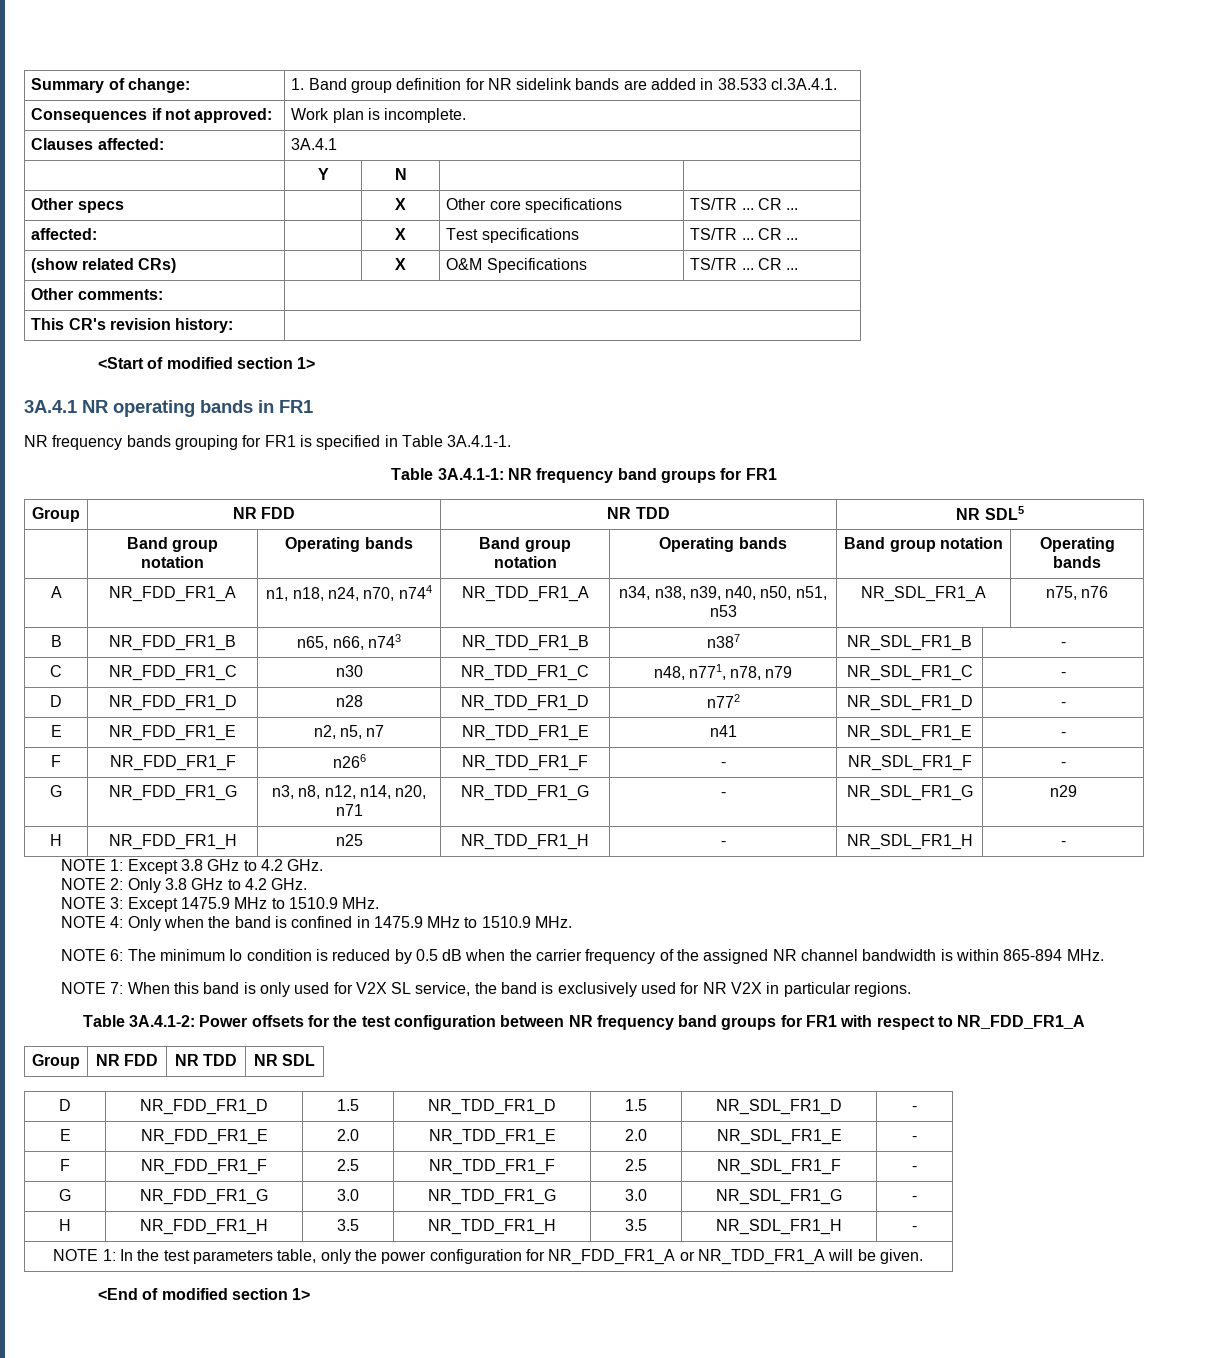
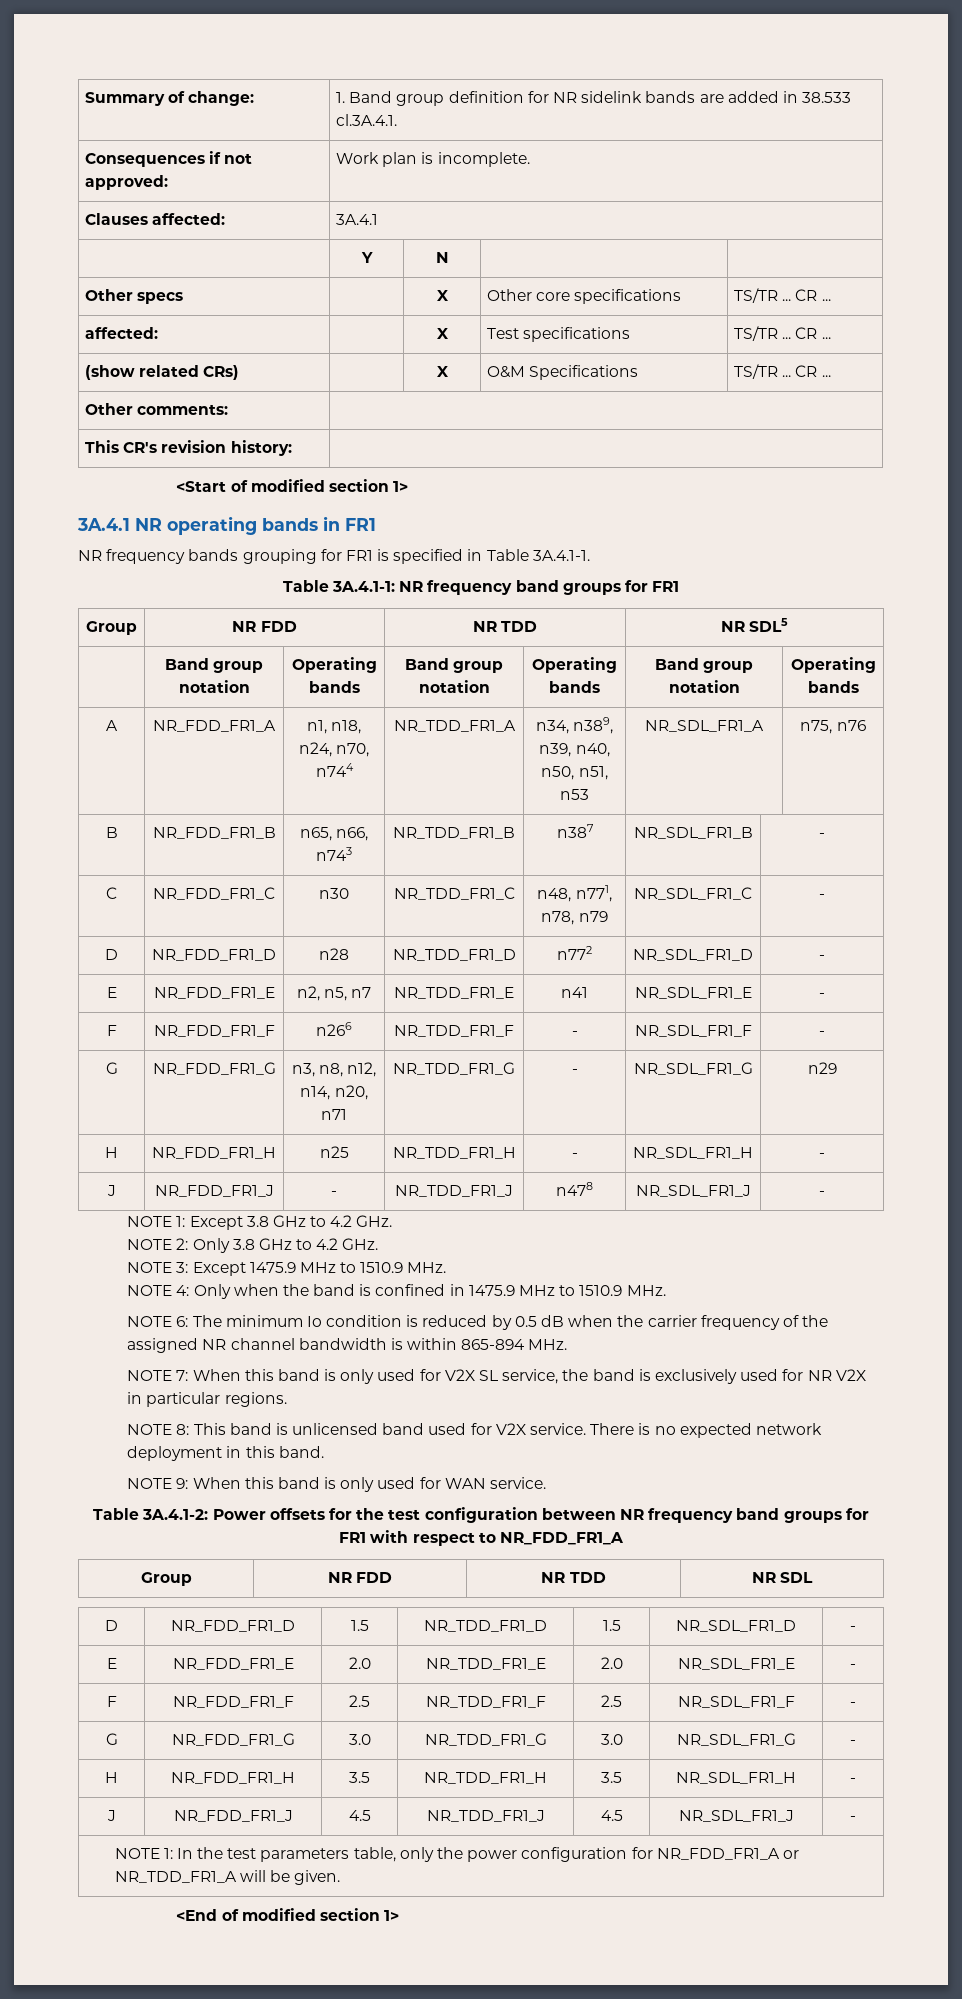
[654,586,686,600] n38, -> [573,717,614,734] n389,
(1066, 843) none -> [106,1185,116,1196] [154,1185,274,1197] [331,1191,337,1196] [395,1185,513,1197] [556,1182,593,1196] [635,1185,751,1197] [819,1191,825,1196] // J | NR_FDD_FR1_J | - | NR_TDD_FR1_J | n478 | NR_SDL_FR1_J | -
(911, 989) none -> [127,1423,822,1438] [127,1446,324,1461] [127,1477,547,1492] // NOTE 8: This band is unlicensed band used for V2X service. There is no expected network deployment in this band. // NOTE 9: When this band is only used for WAN service.
(917, 1228) none -> [106,1810,116,1821] [173,1810,293,1822] [348,1810,371,1821] [426,1810,545,1822] [600,1810,623,1821] [678,1810,794,1822] [850,1816,856,1821] // J | NR_FDD_FR1_J | 4.5 | NR_TDD_FR1_J | 4.5 | NR_SDL_FR1_J | -

